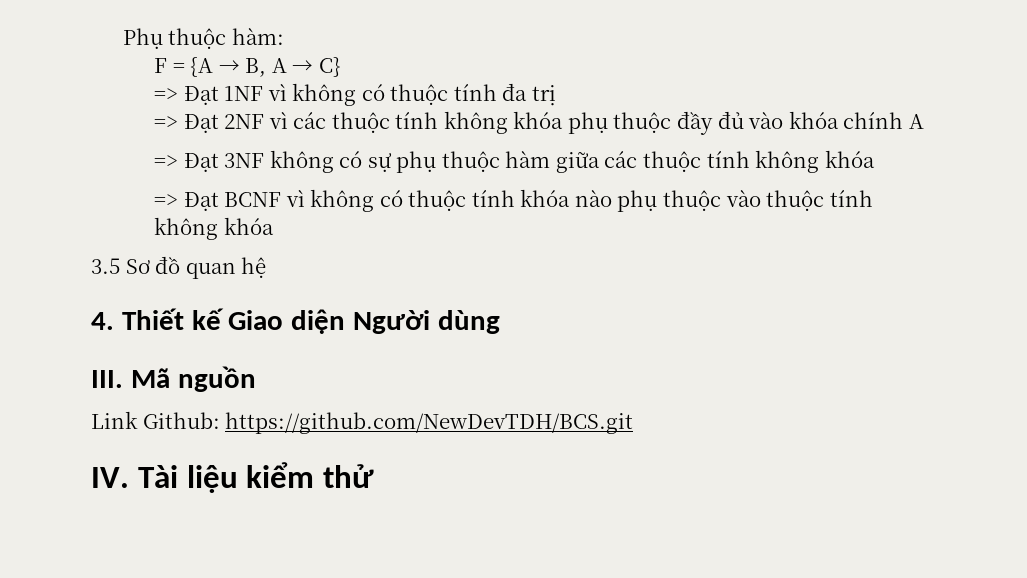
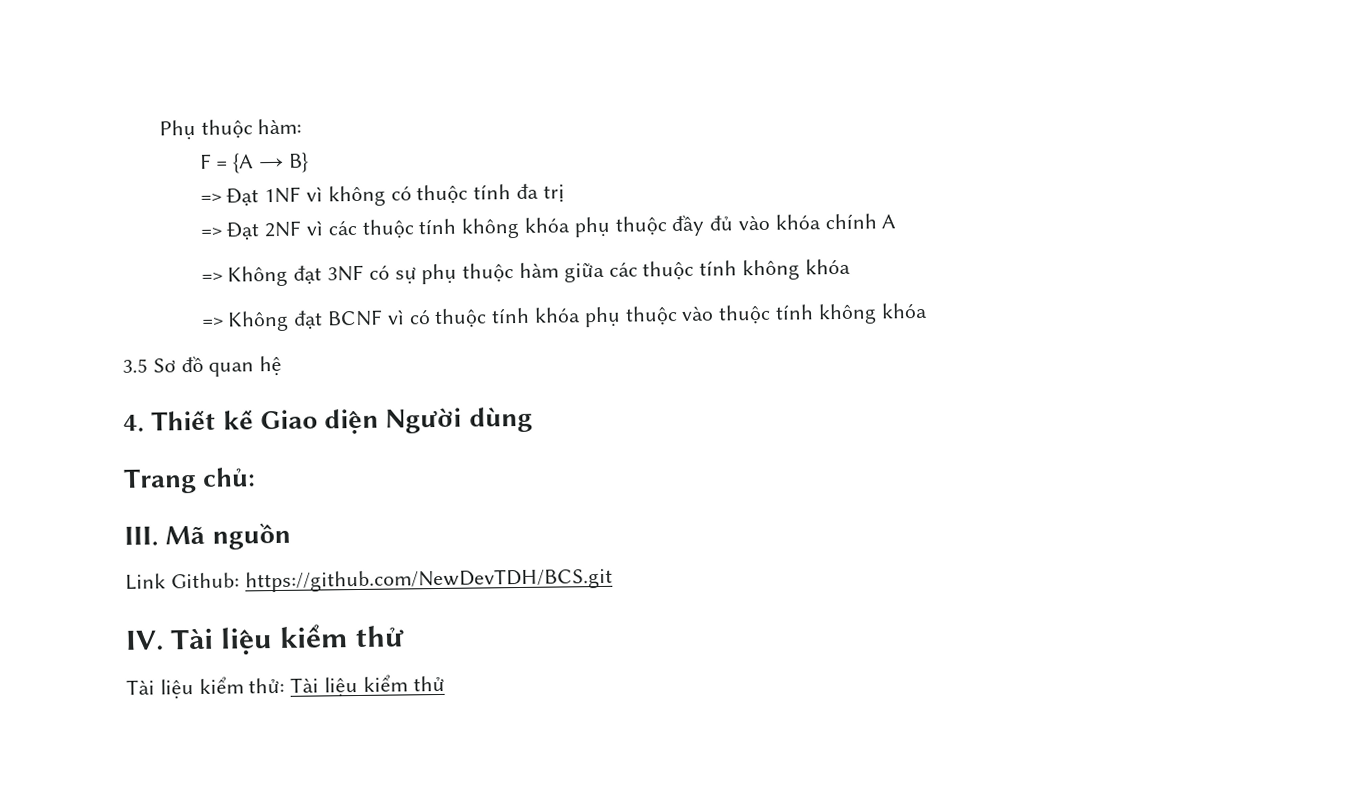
[245,57,341,77] B, A → C} -> [287,152,309,173] B}
[183,150,334,173] Đạt 3NF không -> [227,264,364,287] Không đạt 3NF
[183,192,219,211] Đạt -> [227,310,324,332] Không đạt
[310,189,375,212] không -> (405, 317) none
[574,190,612,207] nào -> (582, 315) none
(500, 322) none -> [123,467,257,494] // Trang chủ:
(375, 476) none -> [126,674,445,700] // Tài liệu kiểm thử: Tài liệu kiểm thử

